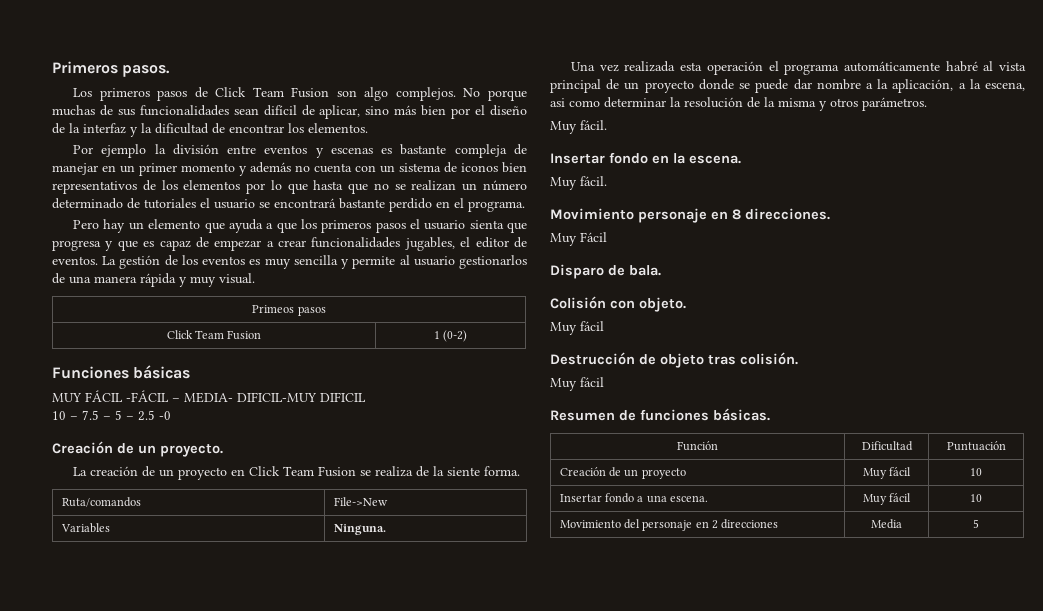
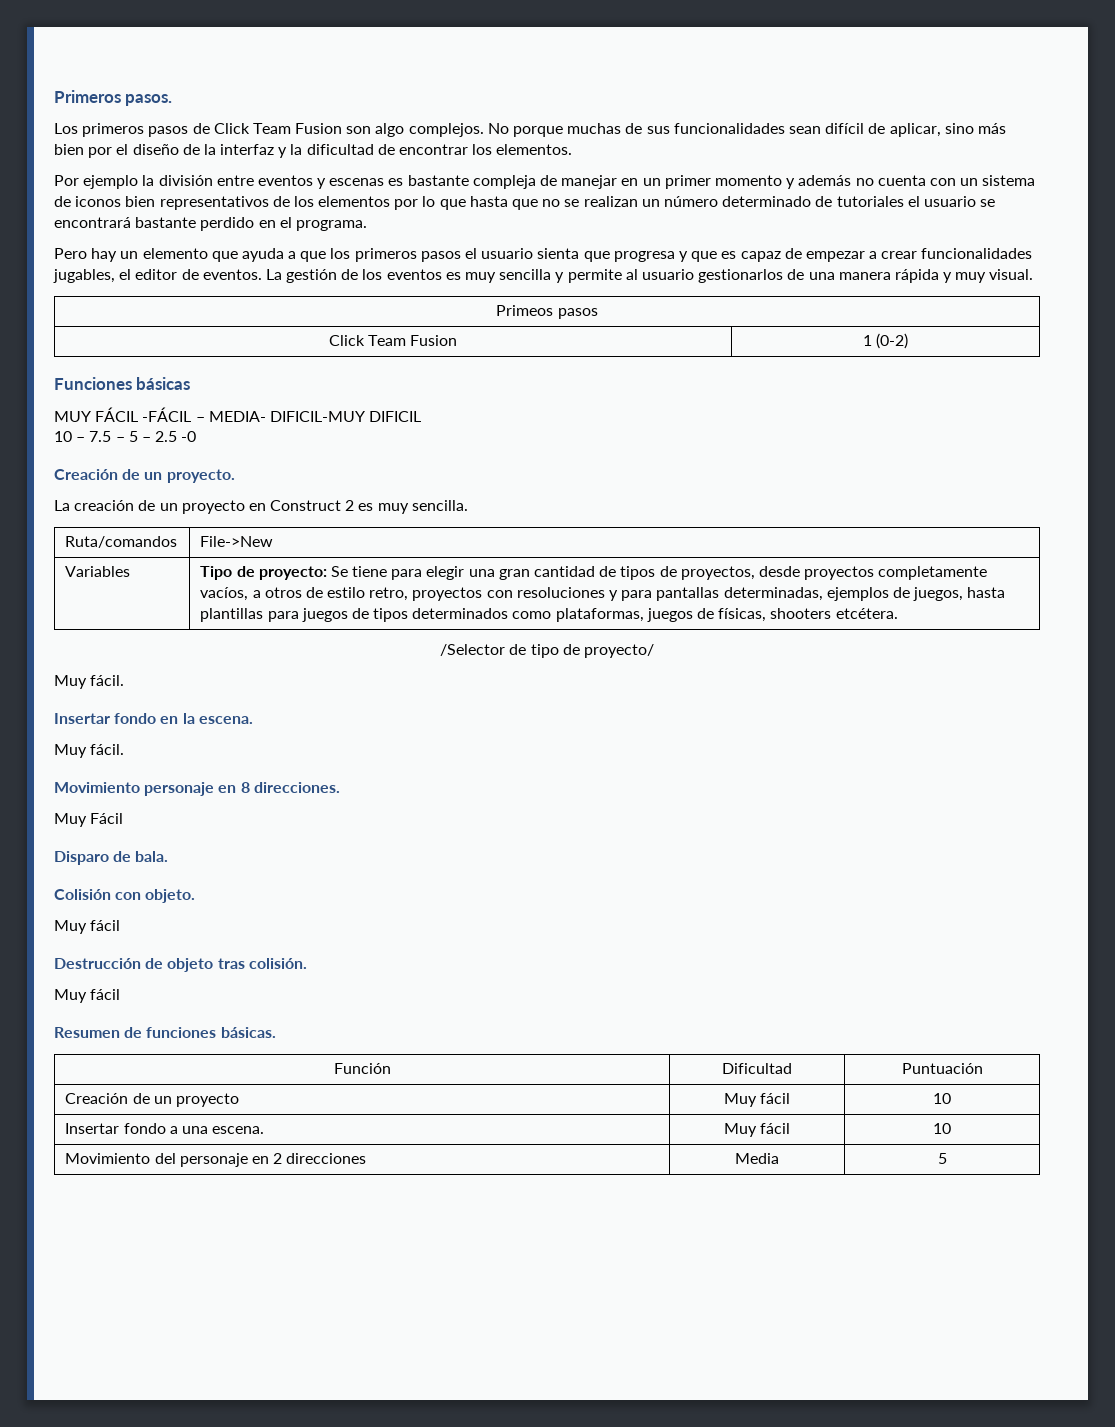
[249,466,521,477] [61,497,141,507] [333,497,388,506] [60,523,110,533] [333,524,386,535] [571,61,1026,75] [550,79,1025,93] [550,97,927,111] Click Team Fusion se realiza de la siente forma. // Ruta/comandos | File->New // Variables | Ninguna. // Una vez realizada esta operación el programa automáticamente habré al vista principal de un proyecto donde se puede dar nombre a la aplicación, a la escena, asi como determinar la resolución de la misma y otros parámetros. -> [270,500,468,514] [65,536,178,548] [200,536,274,547] [65,566,131,577] [200,566,988,580] [200,587,1006,601] [200,608,898,622] [440,644,654,658] Construct 2 es muy sencilla. // Ruta/comandos | File->New // Variables | Tipo de proyecto: Se tiene para elegir una gran cantidad de tipos de proyectos, desde proyectos completamente vacíos, a otros de estilo retro, proyectos con resoluciones y para pantallas determinadas, ejemplos de juegos, hasta plantillas para juegos de tipos determinados como plataformas, juegos de físicas, shooters etcétera. // /Selector de tipo de proyecto/

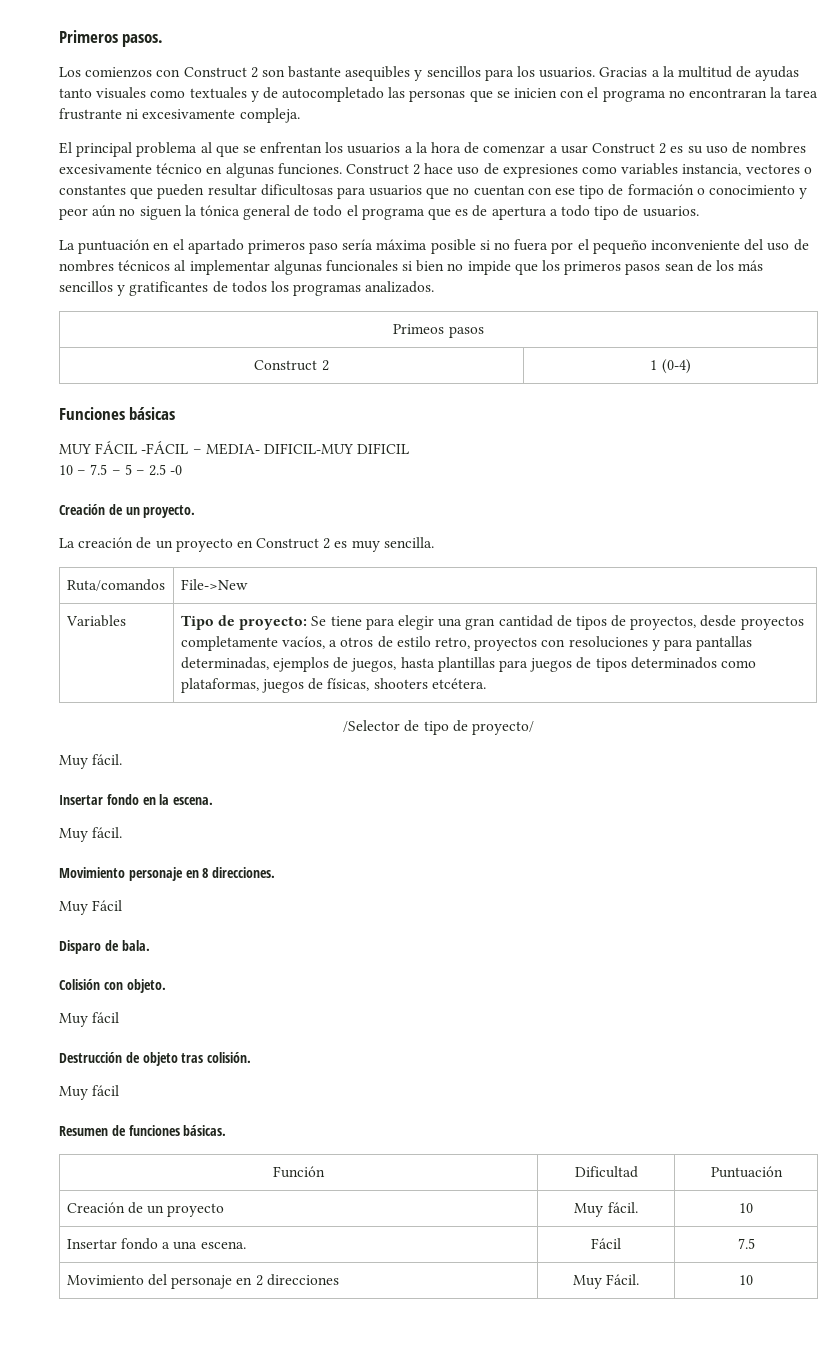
[82,123,1006,137] [54,144,573,158] [54,175,1036,189] [54,196,996,210] [54,217,367,231] [54,248,1033,262] [53,269,1034,283] primeros pasos de Click Team Fusion son algo complejos. No porque muchas de sus funcionalidades sean difícil de aplicar, sino más bien por el diseño de la interfaz y la dificultad de encontrar los elementos. // Por ejemplo la división entre eventos y escenas es bastante compleja de manejar en un primer momento y además no cuenta con un sistema de iconos bien representativos de los elementos por lo que hasta que no se realizan un número determinado de tutoriales el usuario se encontrará bastante perdido en el programa. // Pero hay un elemento que ayuda a que los primeros pasos el usuario sienta que progresa y que es capaz de empezar a crear funcionalidades jugables, el editor de eventos. La gestión de los eventos es muy sencilla y permite al usuario gestionarlos de una manera rápida y muy visual. -> [85,66,800,81] [59,87,819,102] [59,108,300,123] [59,142,807,157] [59,163,812,178] [59,184,808,199] [59,205,699,220] [59,239,809,254] [59,260,764,275] [59,281,435,296] comienzos con Construct 2 son bastante asequibles y sencillos para los usuarios. Gracias a la multitud de ayudas tanto visuales como textuales y de autocompletado las personas que se inicien con el programa no encontraran la tarea frustrante ni excesivamente compleja. // El principal problema al que se enfrentan los usuarios a la hora de comenzar a usar Construct 2 es su uso de nombres excesivamente técnico en algunas funciones. Construct 2 hace uso de expresiones como variables instancia, vectores o constantes que pueden resultar dificultosas para usuarios que no cuentan con ese tipo de formación o conocimiento y peor aún no siguen la tónica general de todo el programa que es de apertura a todo tipo de usuarios. // La puntuación en el apartado primeros paso sería máxima posible si no fuera por el pequeño inconveniente del uso de nombres técnicos al implementar algunas funcionales si bien no impide que los primeros pasos sean de los más sencillos y gratificantes de todos los programas analizados.
[328,335,458,346] [862,333,909,349] Click Team Fusion | 1 (0-2) -> [254,360,329,371] [650,359,691,374] Construct 2 | 1 (0-4)
[760,1093,791,1104] fácil -> [607,1202,638,1213] fácil.
[723,1123,791,1137] [933,1123,951,1134] Muy fácil | 10 -> [591,1238,621,1249] [737,1238,755,1249] Fácil | 7.5
[735,1153,779,1164] [937,1153,947,1164] Media | 5 -> [572,1274,640,1289] [739,1275,753,1285] Muy Fácil. | 10

